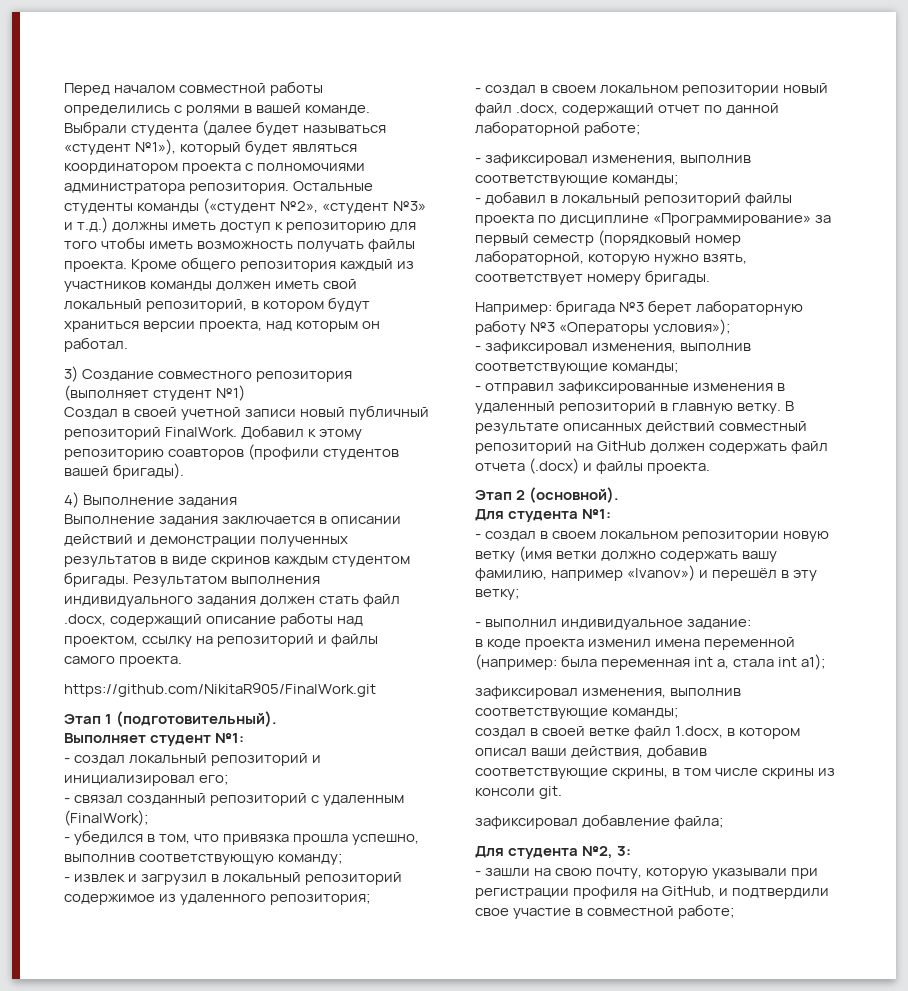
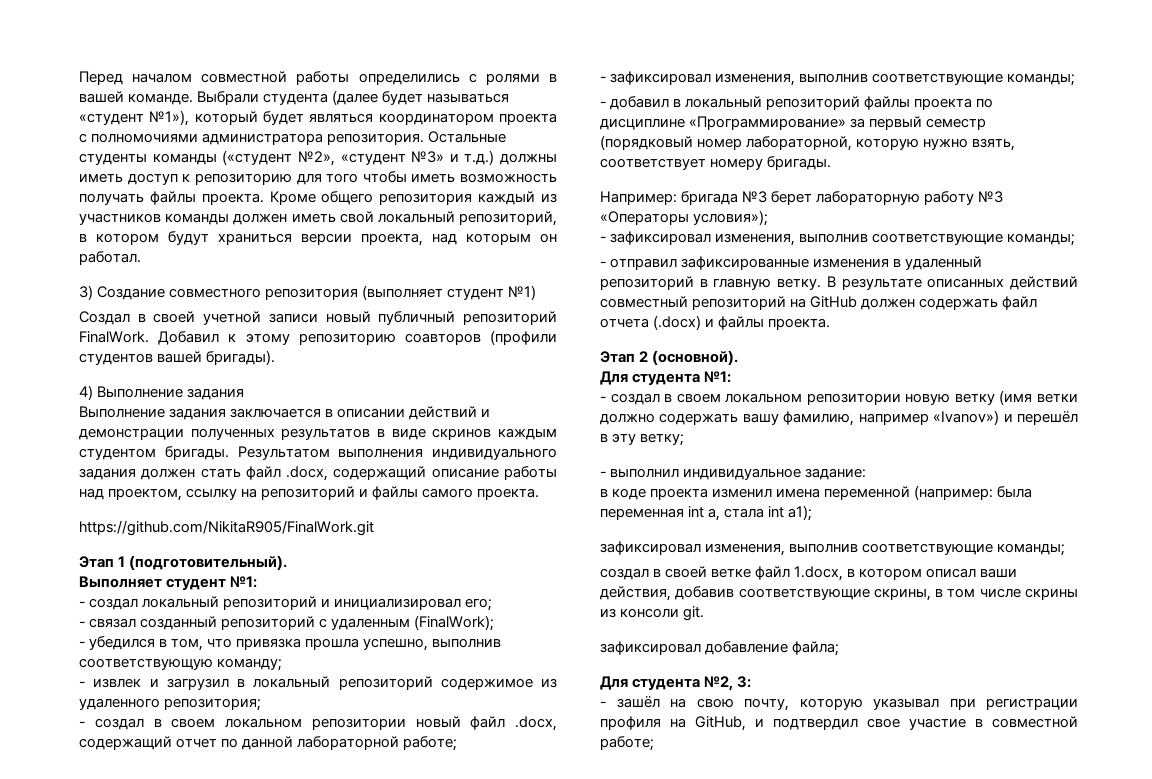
[485,868,531,877] зашли -> [616,696,660,708] зашёл
[712,868,788,879] указывали -> [873,698,939,710] указывал
[732,888,830,899] подтвердили -> [773,718,858,730] подтвердил

